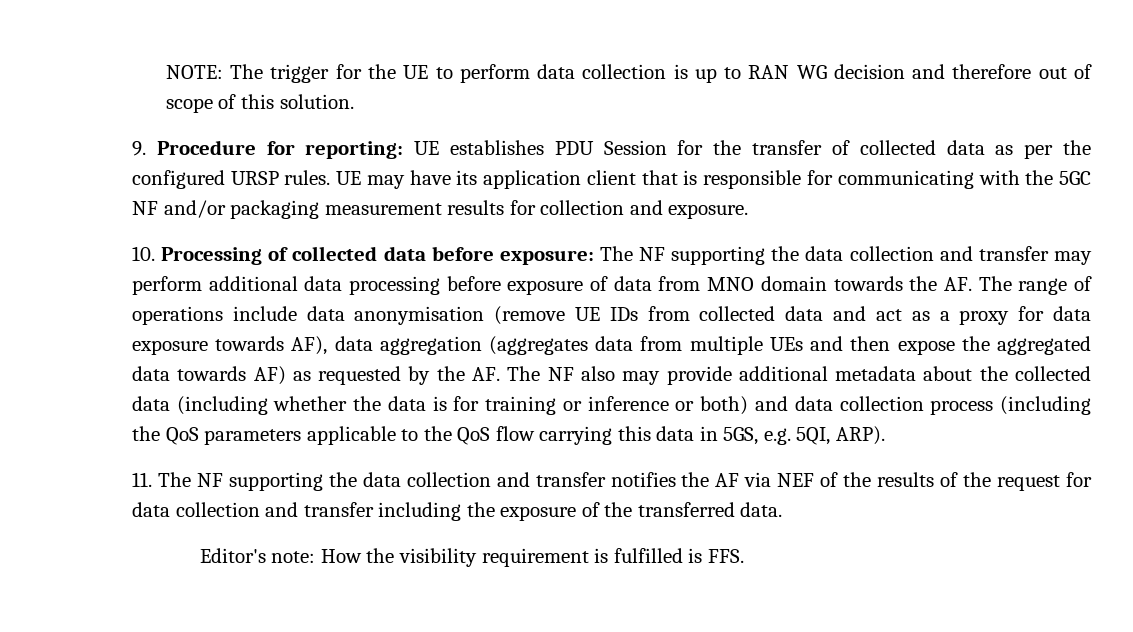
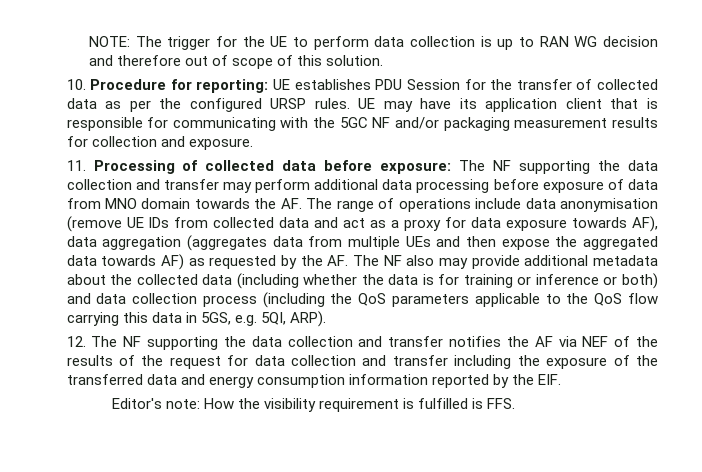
[131,141,146,156] 9. -> [66,79,86,90] 10.
[131,246,155,261] 10. -> [66,160,86,171] 11.
[131,472,152,487] 11. -> [66,336,86,347] 12.
[740,502,783,517] data. -> [146,374,561,388] data and energy consumption information reported by the EIF.

